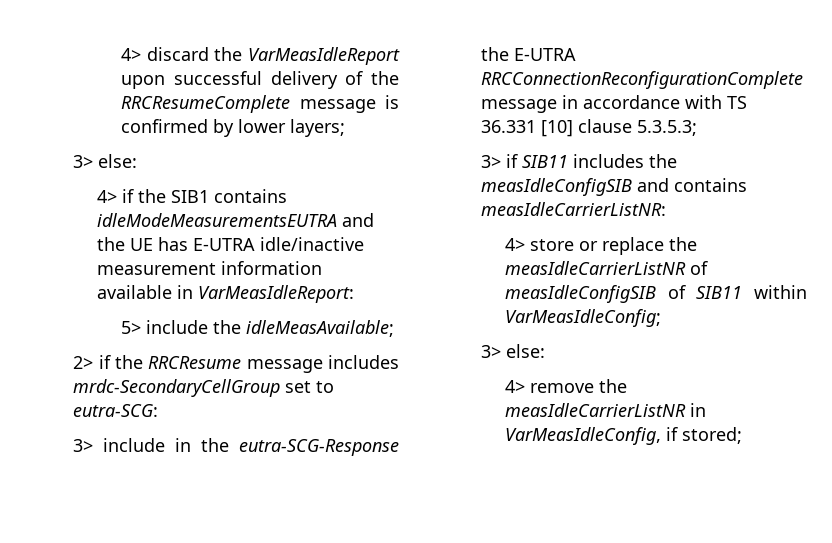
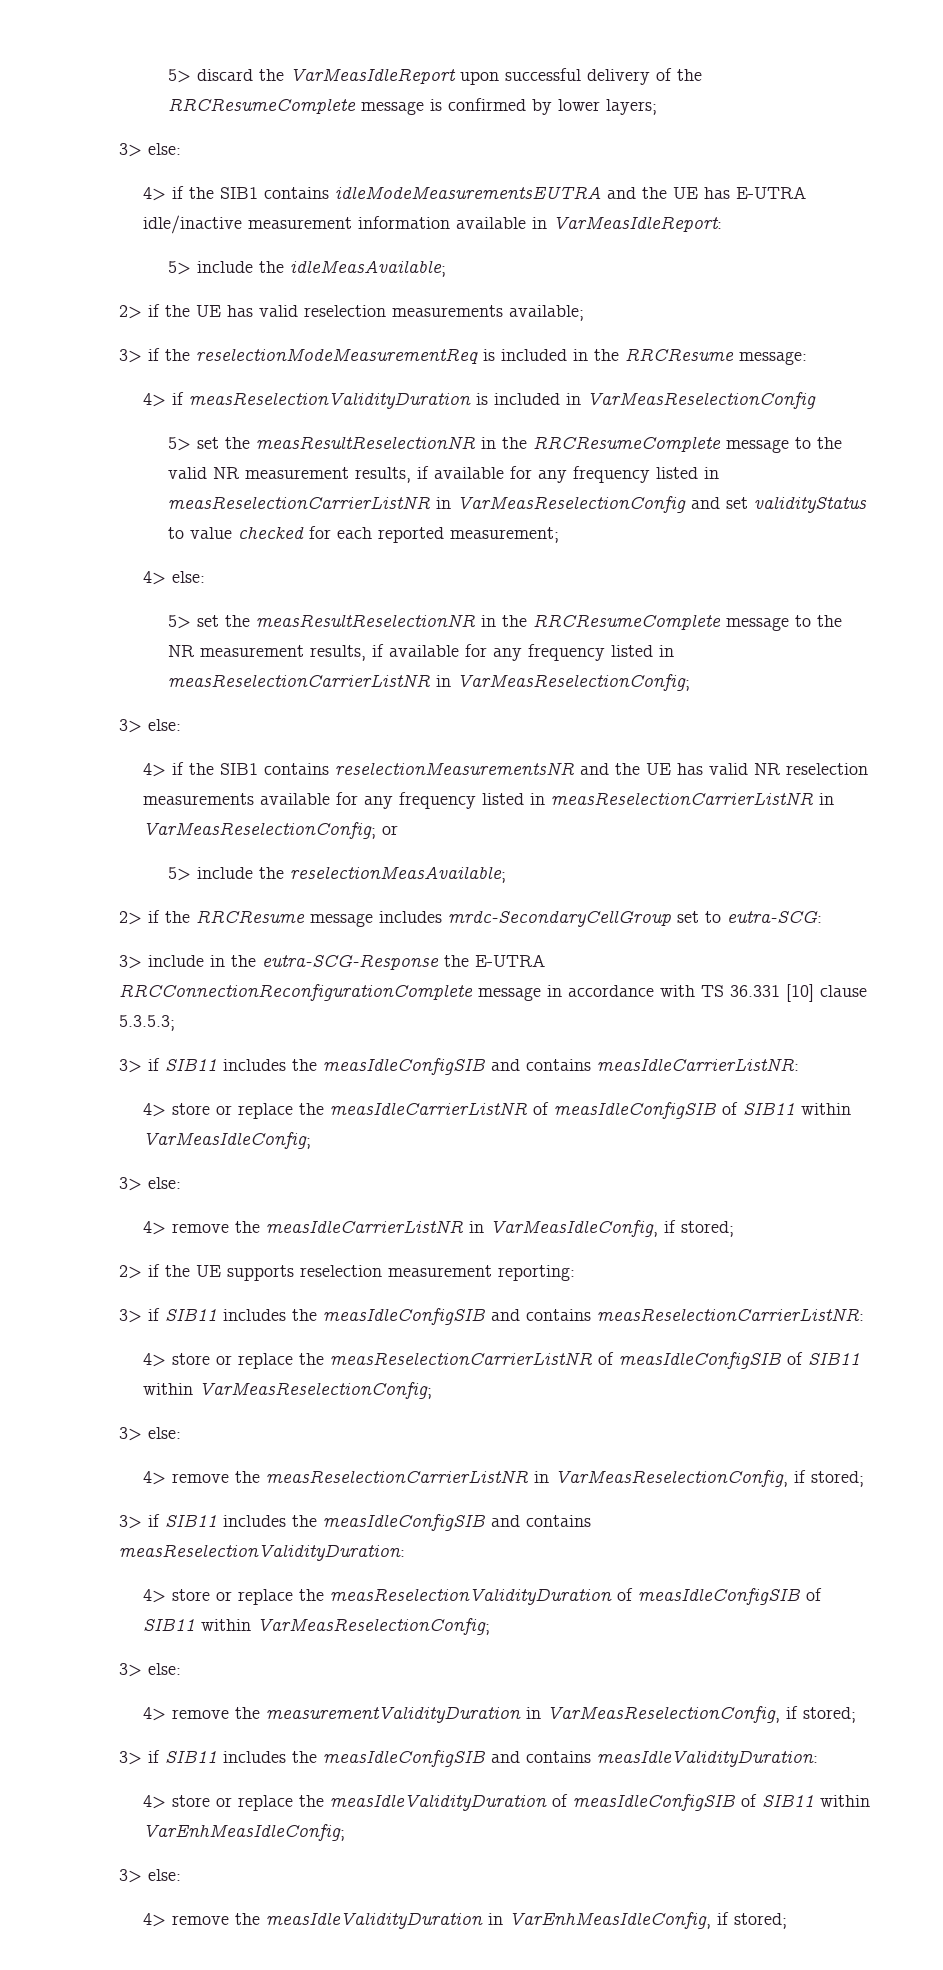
[121,48,142,61] 4> -> [167,69,191,83] 5>
(395, 328) none -> [118,304,584,321] [118,348,807,365] [143,392,817,409] [167,436,842,453] [167,466,719,483] [167,496,867,513] [167,526,559,543] [143,571,206,585] [167,614,842,631] [167,644,674,661] [167,674,690,691] [118,719,181,733] [143,762,869,777] [143,792,835,809] [143,822,399,839] [167,866,506,883] // 2> if the UE has valid reselection measurements available; // 3> if the reselectionModeMeasurementReq is included in the RRCResume message: // 4> if measReselectionValidityDuration is included in VarMeasReselectionConfig // 5> set the measResultReselectionNR in the RRCResumeComplete message to the valid NR measurement results, if available for any frequency listed in measReselectionCarrierListNR in VarMeasReselectionConfig and set validityStatus to value checked for each reported measurement; // 4> else: // 5> set the measResultReselectionNR in the RRCResumeComplete message to the NR measurement results, if available for any frequency listed in measReselectionCarrierListNR in VarMeasReselectionConfig; // 3> else: // 4> if the SIB1 contains reselectionMeasurementsNR and the UE has valid NR reselection measurements available for any frequency listed in measReselectionCarrierListNR in VarMeasReselectionConfig; or // 5> include the reselectionMeasAvailable;
(743, 435) none -> [118,1264,575,1281] [118,1308,864,1325] [143,1352,861,1369] [143,1382,433,1399] [118,1427,181,1441] [143,1470,865,1487] [118,1514,591,1531] [118,1544,405,1561] [143,1588,823,1605] [143,1618,491,1635] [118,1663,181,1677] [143,1706,857,1723] [118,1750,818,1767] [143,1794,871,1811] [143,1824,346,1841] [118,1869,181,1883] [143,1912,788,1929] // 2> if the UE supports reselection measurement reporting: // 3> if SIB11 includes the measIdleConfigSIB and contains measReselectionCarrierListNR: // 4> store or replace the measReselectionCarrierListNR of measIdleConfigSIB of SIB11 within VarMeasReselectionConfig; // 3> else: // 4> remove the measReselectionCarrierListNR in VarMeasReselectionConfig, if stored; // 3> if SIB11 includes the measIdleConfigSIB and contains measReselectionValidityDuration: // 4> store or replace the measReselectionValidityDuration of measIdleConfigSIB of SIB11 within VarMeasReselectionConfig; // 3> else: // 4> remove the measurementValidityDuration in VarMeasReselectionConfig, if stored; // 3> if SIB11 includes the measIdleConfigSIB and contains measIdleValidityDuration: // 4> store or replace the measIdleValidityDuration of measIdleConfigSIB of SIB11 within VarEnhMeasIdleConfig; // 3> else: // 4> remove the measIdleValidityDuration in VarEnhMeasIdleConfig, if stored;

